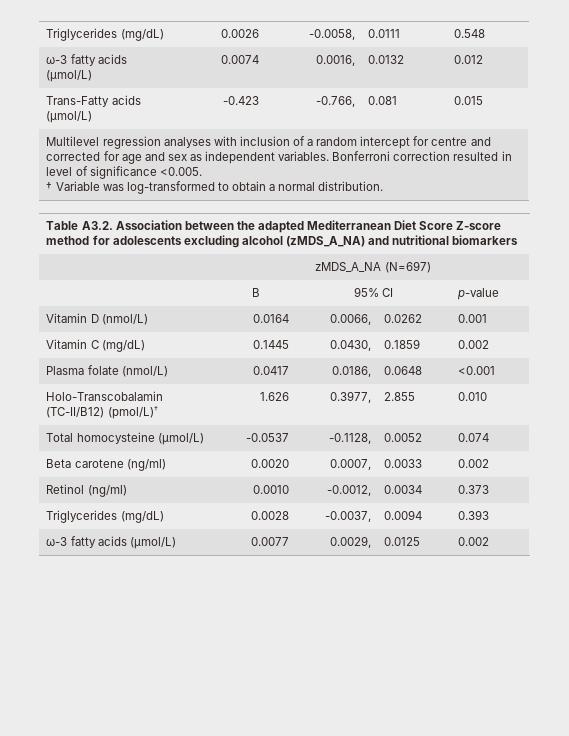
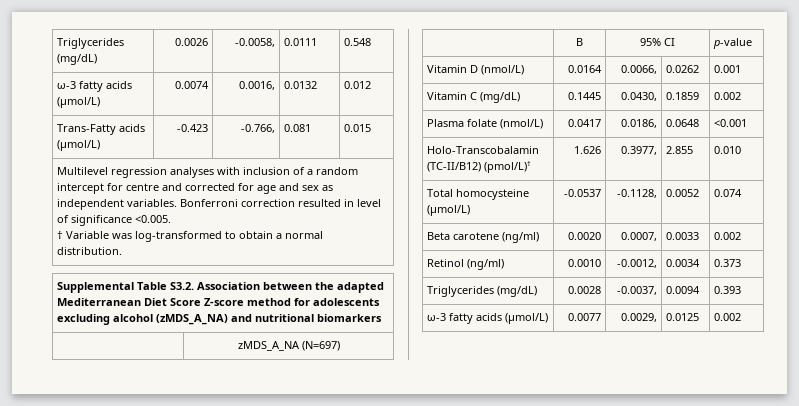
[46,221,113,230] Table A3.2. -> [56,282,194,293] Supplemental Table S3.2.

